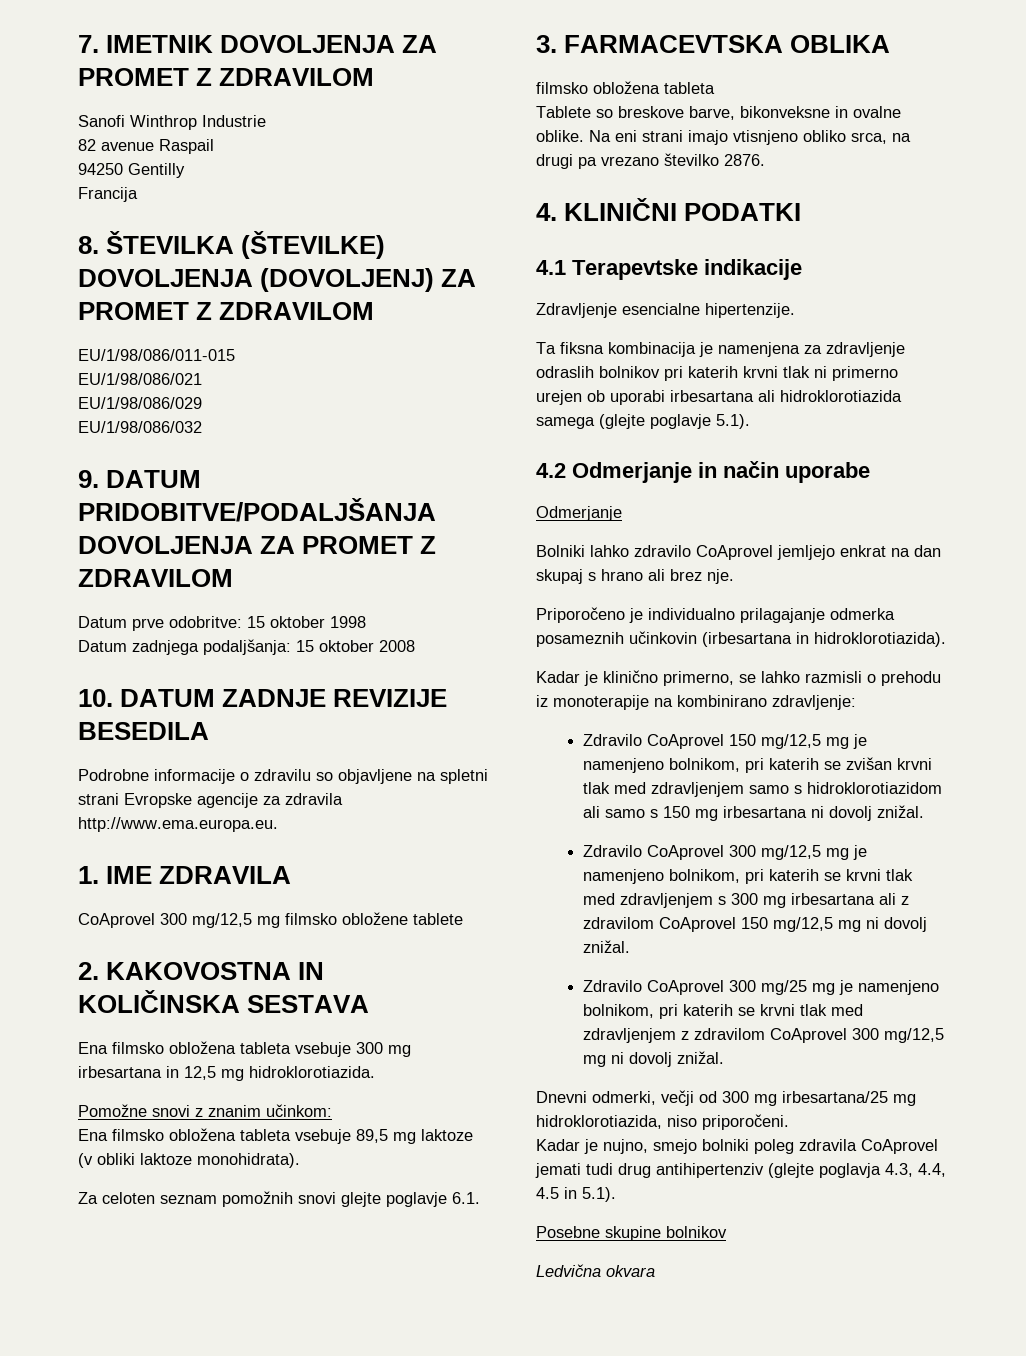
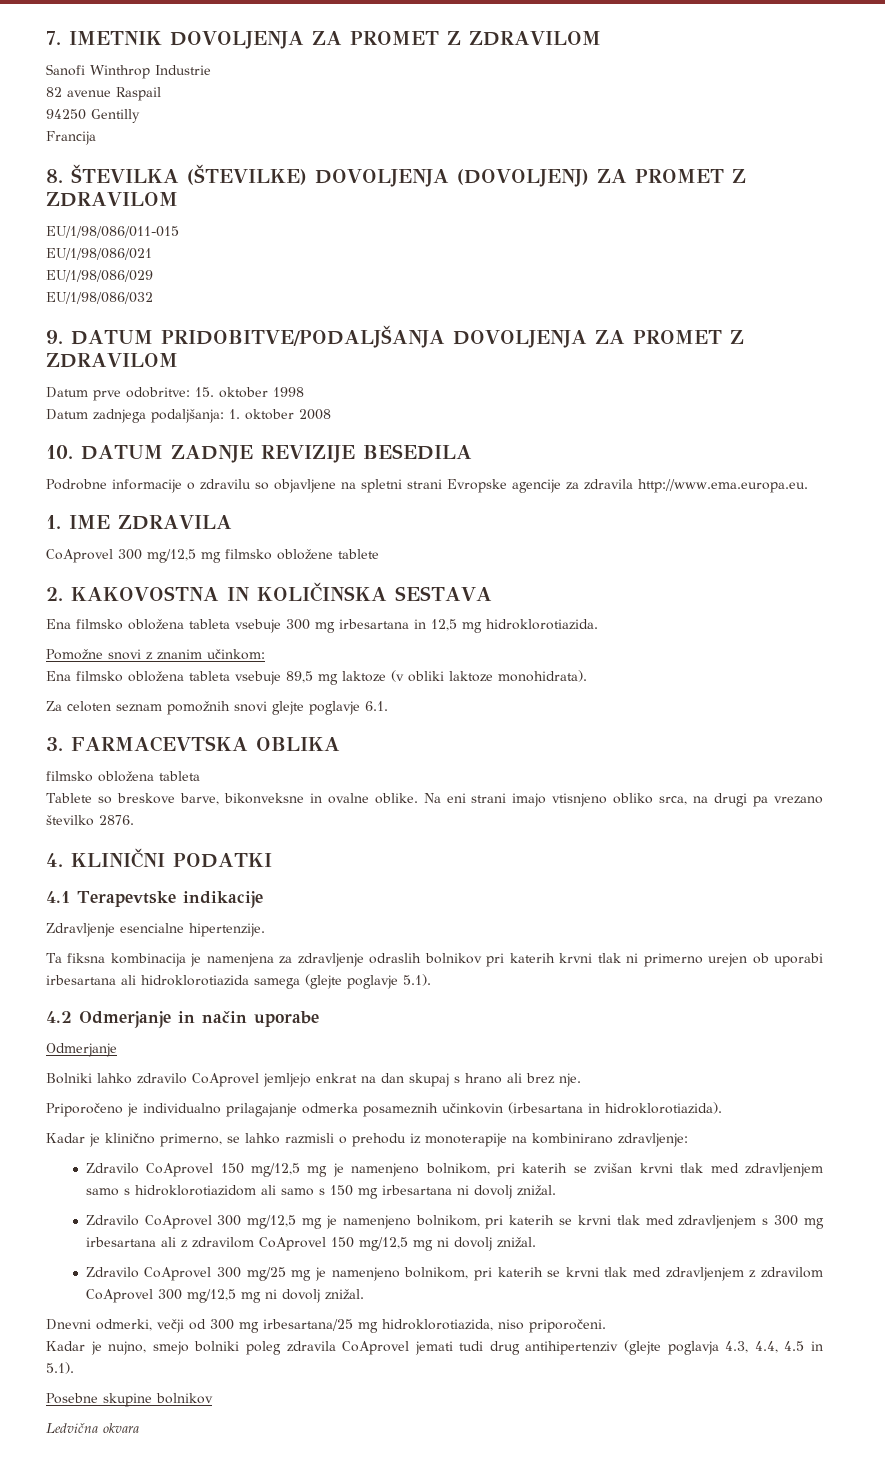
[247,616,265,628] 15 -> [195,387,214,397] 15.
[296,640,314,652] 15 -> [229,409,240,419] 1.

